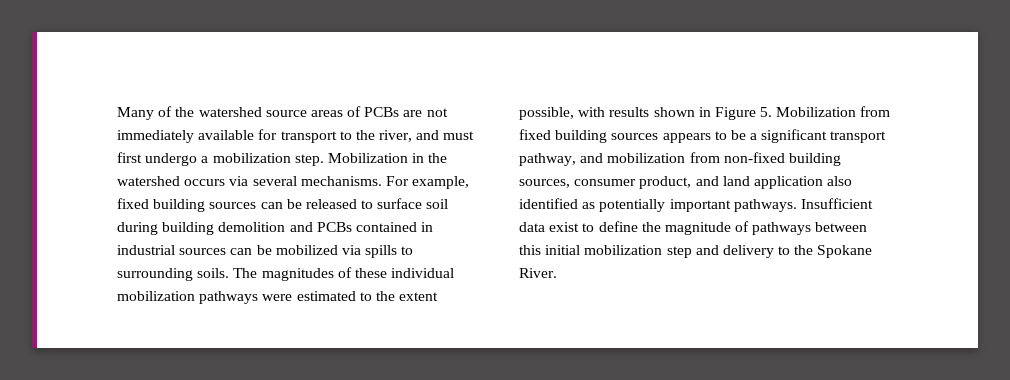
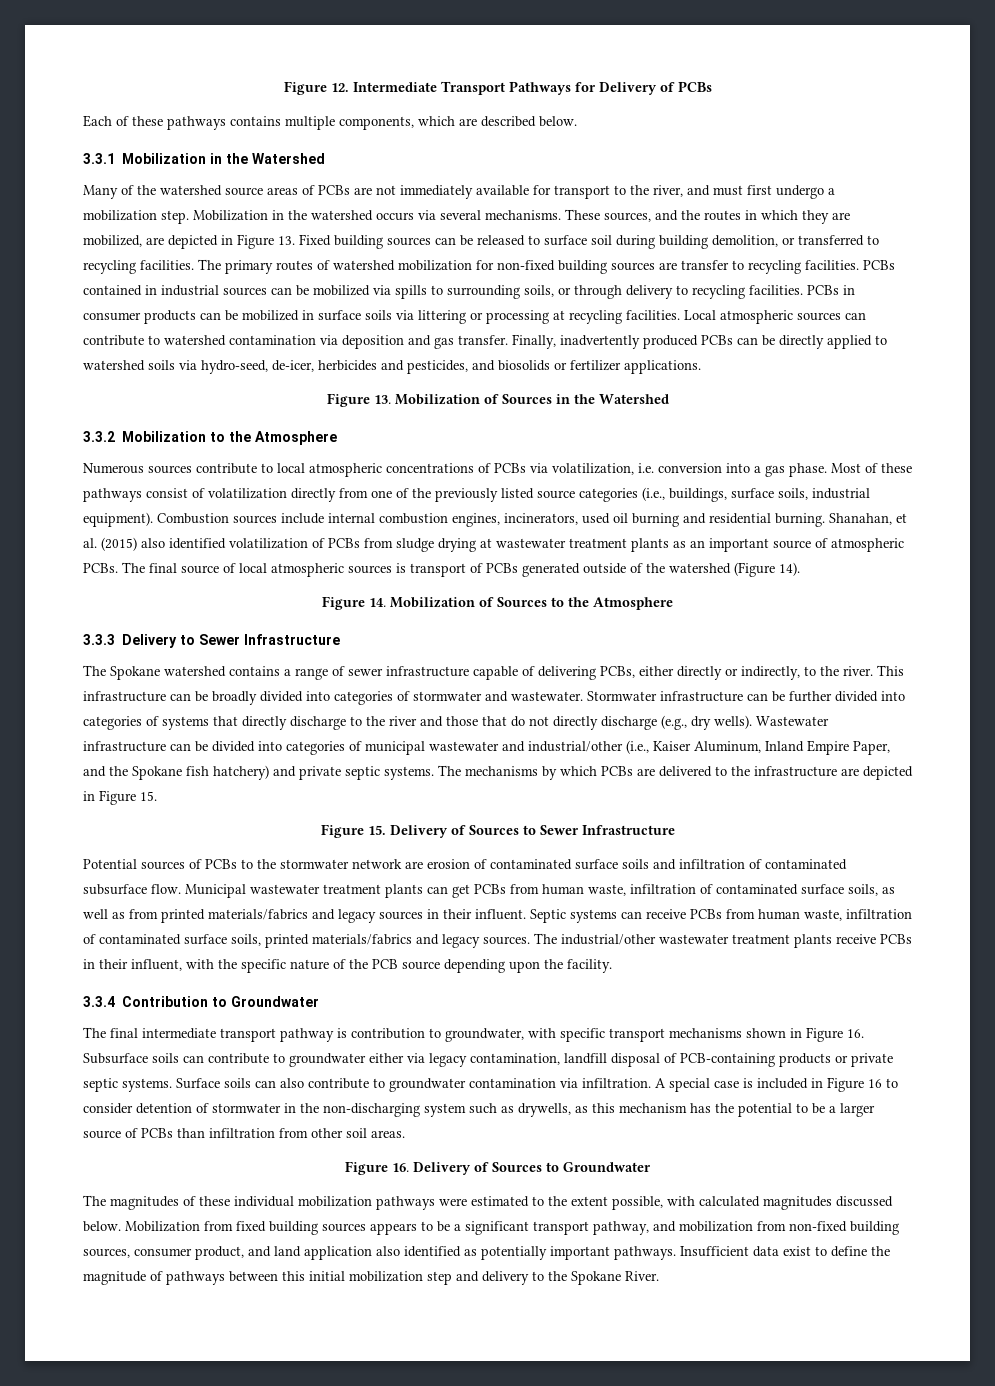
(117, 113) none -> [283,81,712,95] [83,115,577,130] [83,153,325,164] Figure 12. Intermediate Transport Pathways for Delivery of PCBs // Each of these pathways contains multiple components, which are described below. // 3.3.1 Mobilization in the Watershed //
[385,176,470,189] [117,198,149,209] For example, fixed -> [565,209,850,224] [83,234,331,249] These sources, and the routes in which they are mobilized, are depicted in Figure 13. Fixed
[218,222,313,232] demolition and -> [712,235,879,247] [83,259,859,274] demolition, or transferred to recycling facilities. The primary routes of watershed mobilization for non-fixed building sources are transfer to recycling facilities.
[197,268,230,278] soils. -> [524,285,855,299] [83,310,866,324] [83,334,887,349] [83,360,701,374] [326,393,669,407] [83,431,337,445] [83,463,912,477] [83,487,870,502] [83,512,907,527] [83,537,904,552] [83,562,800,577] [322,596,673,610] [83,634,340,648] [83,665,904,680] [83,691,905,705] [83,715,829,730] [83,740,890,755] [83,765,913,780] [83,790,157,805] [320,824,675,838] [83,859,847,870] [83,884,895,898] [83,909,912,923] [83,933,912,948] [83,959,612,973] [83,996,319,1007] [83,1027,864,1042] [83,1053,893,1067] [83,1077,898,1092] [83,1103,875,1117] [83,1128,405,1139] [345,1161,651,1175] soils, or through delivery to recycling facilities. PCBs in consumer products can be mobilized in surface soils via littering or processing at recycling facilities. Local atmospheric sources can contribute to watershed contamination via deposition and gas transfer. Finally, inadvertently produced PCBs can be directly applied to watershed soils via hydro-seed, de-icer, herbicides and pesticides, and biosolids or fertilizer applications. // Figure 13. Mobilization of Sources in the Watershed // 3.3.2 Mobilization to the Atmosphere // Numerous sources contribute to local atmospheric concentrations of PCBs via volatilization, i.e. conversion into a gas phase. Most of these pathways consist of volatilization directly from one of the previously listed source categories (i.e., buildings, surface soils, industrial equipment). Combustion sources include internal combustion engines, incinerators, used oil burning and residential burning. Shanahan, et al. (2015) also identified volatilization of PCBs from sludge drying at wastewater treatment plants as an important source of atmospheric PCBs. The final source of local atmospheric sources is transport of PCBs generated outside of the watershed (Figure 14). // Figure 14. Mobilization of Sources to the Atmosphere // 3.3.3 Delivery to Sewer Infrastructure // The Spokane watershed contains a range of sewer infrastructure capable of delivering PCBs, either directly or indirectly, to the river. This infrastructure can be broadly divided into categories of stormwater and wastewater. Stormwater infrastructure can be further divided into categories of systems that directly discharge to the river and those that do not directly discharge (e.g., dry wells). Wastewater infrastructure can be divided into categories of municipal wastewater and industrial/other (i.e., Kaiser Aluminum, Inland Empire Paper, and the Spokane fish hatchery) and private septic systems. The mechanisms by which PCBs are delivered to the infrastructure are depicted in Figure 15. // Figure 15. Delivery of Sources to Sewer Infrastructure // Potential sources of PCBs to the stormwater network are erosion of contaminated surface soils and infiltration of contaminated subsurface flow. Municipal wastewater treatment plants can get PCBs from human waste, infiltration of contaminated surface soils, as well as from printed materials/fabrics and legacy sources in their influent. Septic systems can receive PCBs from human waste, infiltration of contaminated surface soils, printed materials/fabrics and legacy sources. The industrial/other wastewater treatment plants receive PCBs in their influent, with the specific nature of the PCB source depending upon the facility. // 3.3.4 Contribution to Groundwater // The final intermediate transport pathway is contribution to groundwater, with specific transport mechanisms shown in Figure 16. Subsurface soils can contribute to groundwater either via legacy contamination, landfill disposal of PCB-containing products or private septic systems. Surface soils can also contribute to groundwater contamination via infiltration. A special case is included in Figure 16 to consider detention of stormwater in the non-discharging system such as drywells, as this mechanism has the potential to be a larger source of PCBs than infiltration from other soil areas. // Figure 16. Delivery of Sources to Groundwater //
[609,107,773,120] results shown in Figure 5. -> [699,1196,893,1210] [83,1221,121,1232] calculated magnitudes discussed below.

